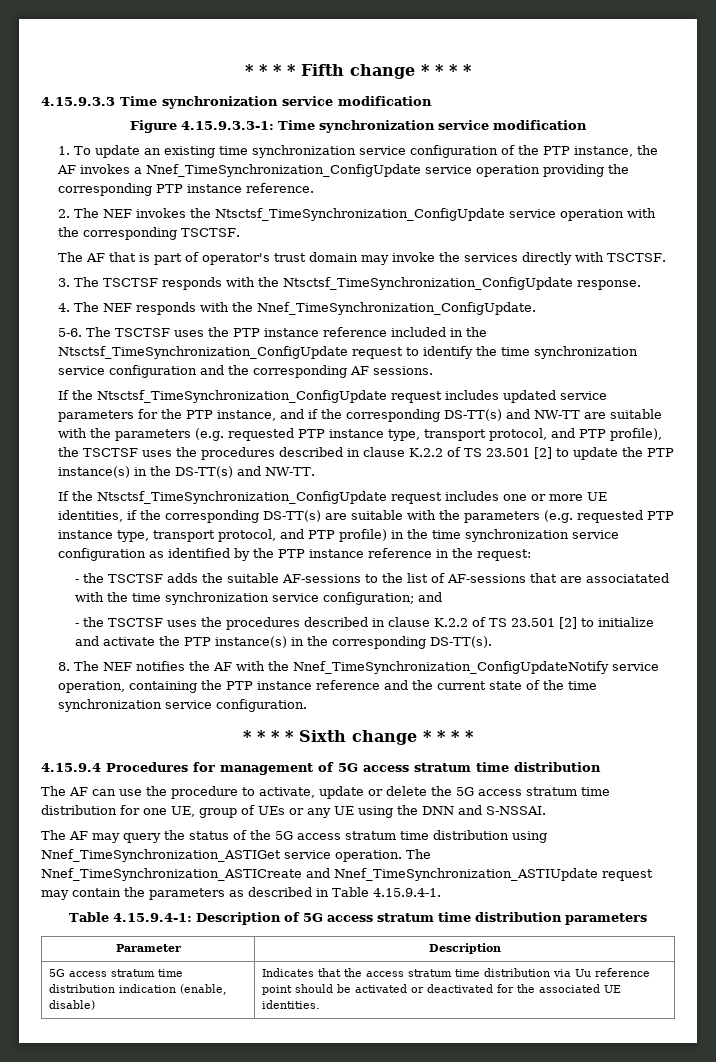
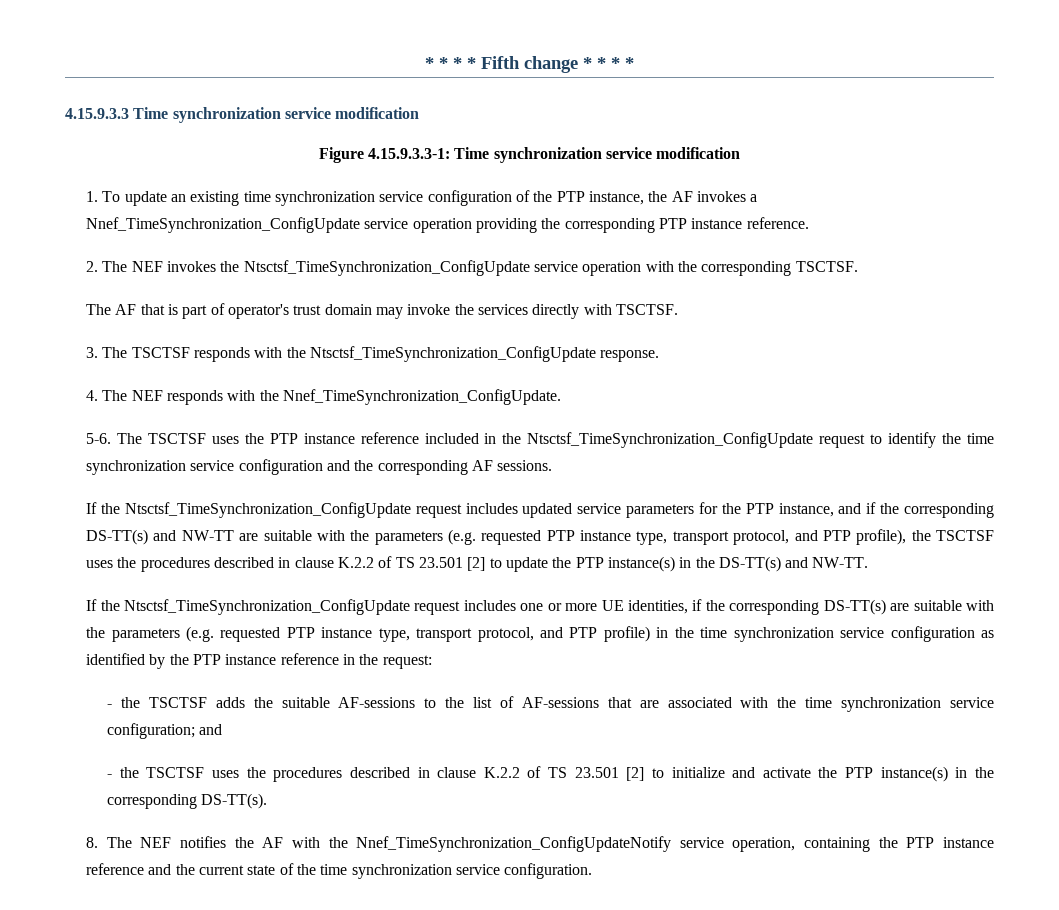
[585,573,669,583] associatated -> [667,697,732,708] associated
[243,730,474,745] [41,762,601,775] [41,786,610,799] [41,805,546,818] [41,830,547,843] [41,849,431,862] [41,868,653,881] [41,887,441,900] [69,912,647,925] [115,944,181,952] [428,943,501,954] [48,969,183,977] [48,984,227,995] [48,1000,95,1010] [261,968,650,977] [261,984,621,995] [261,1000,320,1009] // * * * * Sixth change * * * * // 4.15.9.4 Procedures for management of 5G access stratum time distribution // The AF can use the procedure to activate, update or delete the 5G access stratum time distribution for one UE, group of UEs or any UE using the DNN and S-NSSAI. // The AF may query the status of the 5G access stratum time distribution using Nnef_TimeSynchronization_ASTIGet service operation. The Nnef_TimeSynchronization_ASTICreate and Nnef_TimeSynchronization_ASTIUpdate request may contain the parameters as described in Table 4.15.9.4-1. // Table 4.15.9.4-1: Description of 5G access stratum time distribution parameters // Parameter | Description // 5G access stratum time distribution indication (enable, disable) | Indicates that the access stratum time distribution via Uu reference point should be activated or deactivated for the associated UE identities. -> (593, 871) none

